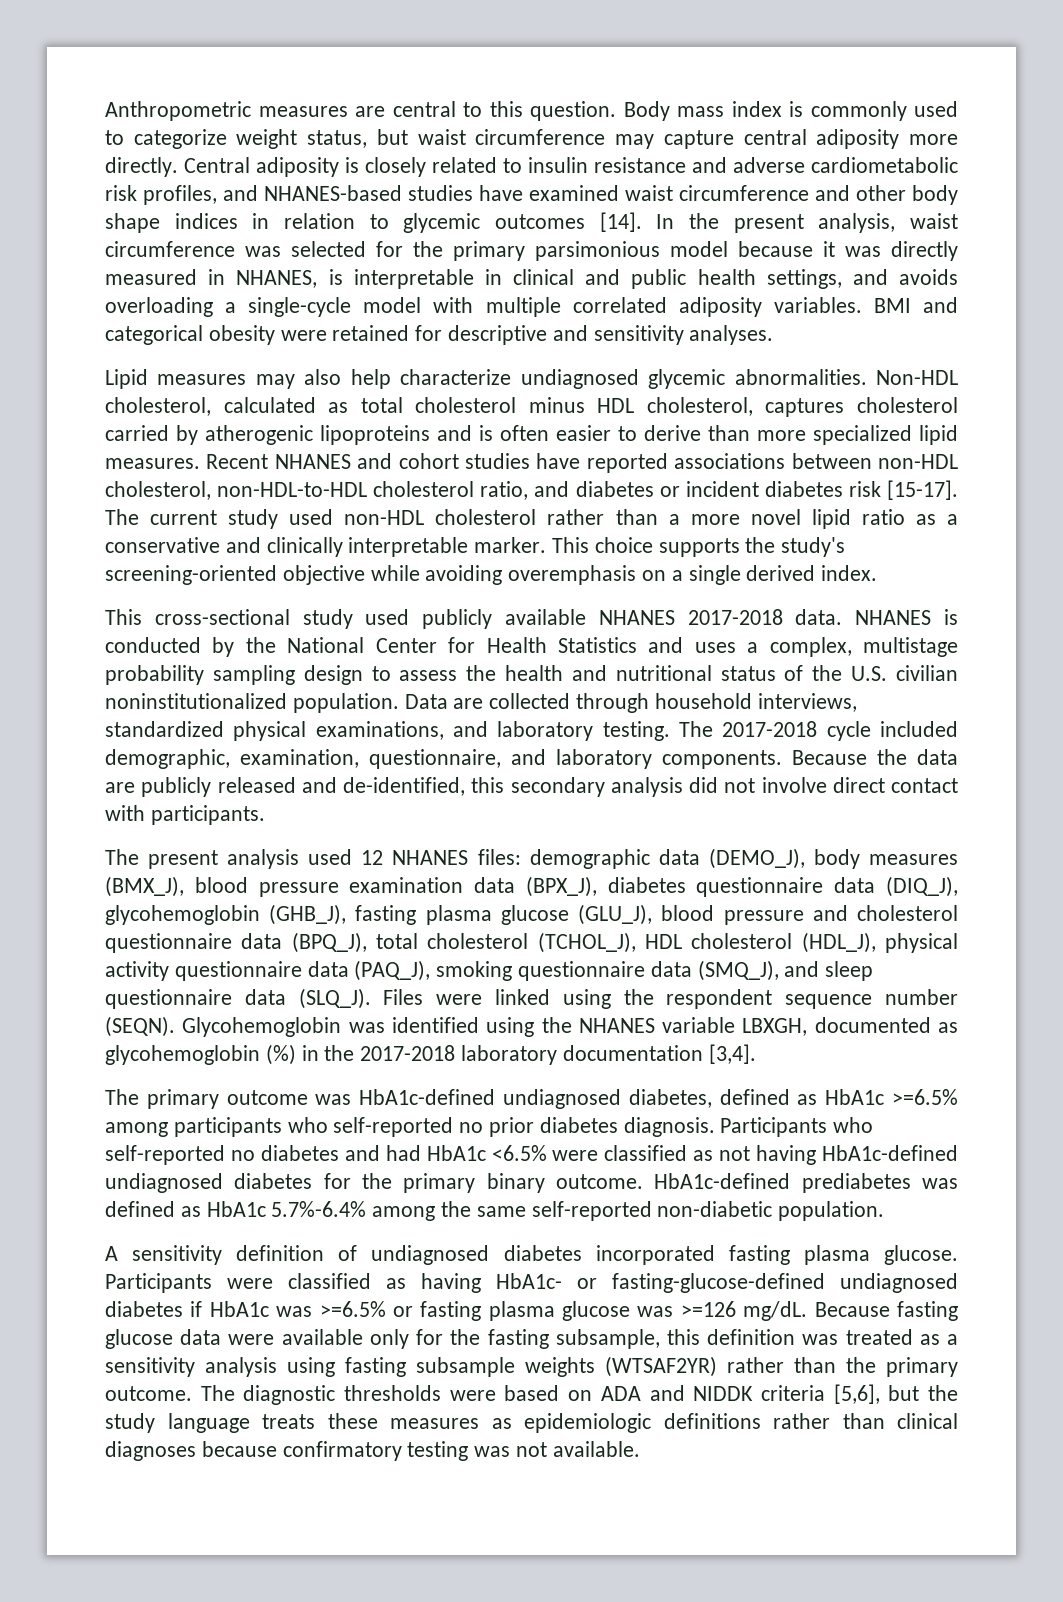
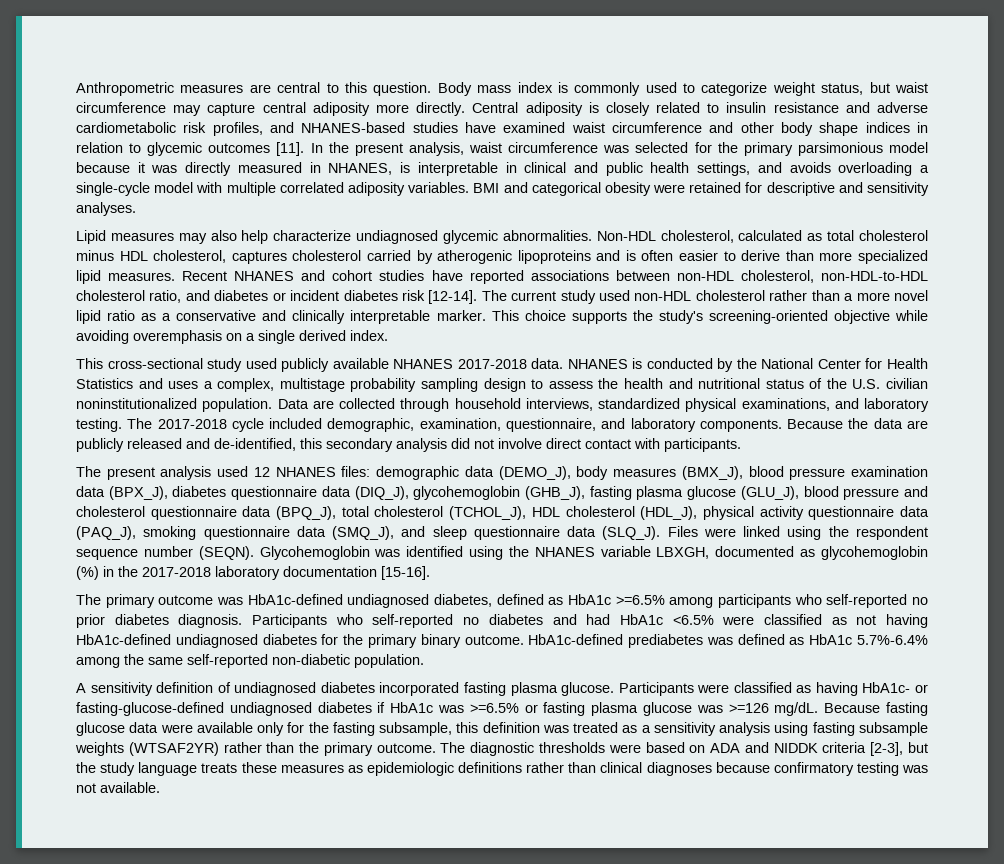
[599,212,642,232] [14]. -> [276,142,305,156] [11].
[887,480,958,500] [15-17]. -> [428,290,478,304] [12-14].
[708,1044,756,1064] [3,4]. -> [381,566,430,580] [15-16].
[833,1384,880,1404] [5,6], -> [870,742,904,756] [2-3],

